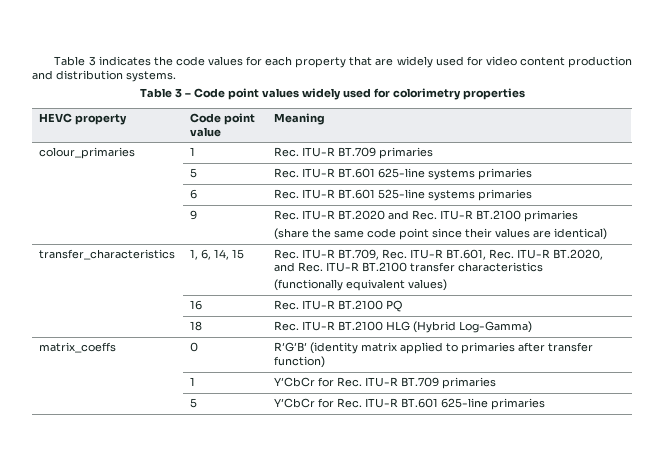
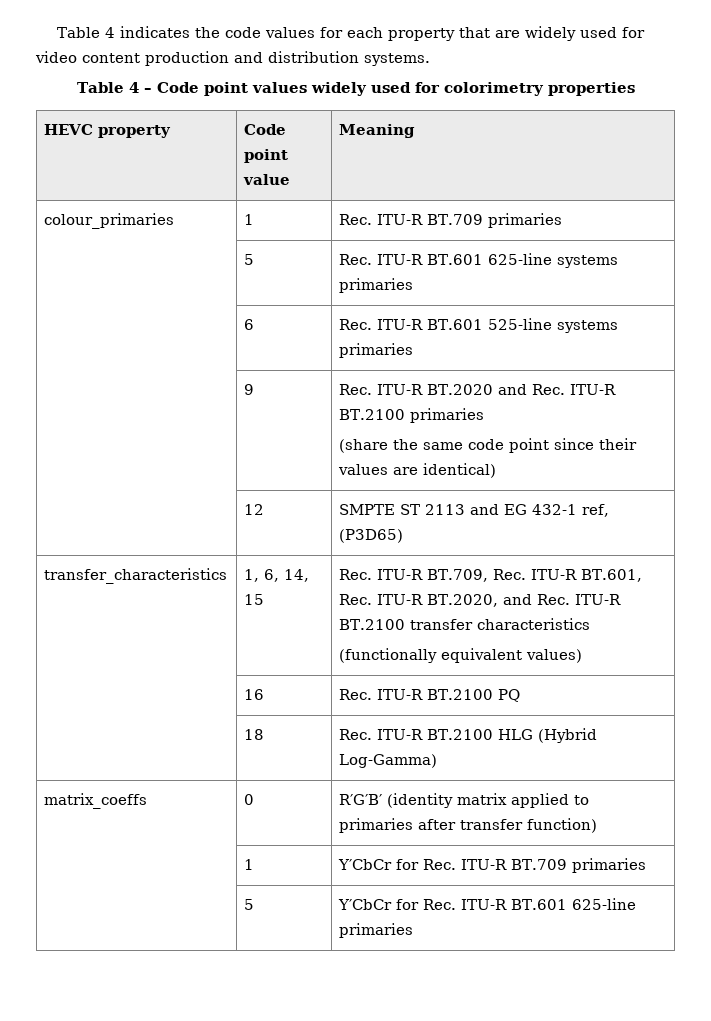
[54,56,96,66] Table 3 -> [57,27,116,38] Table 4
[174,88,182,98] 3 -> [128,82,139,93] 4
(608, 234) none -> [244,504,265,515] [339,504,610,517] [339,529,404,543] // | 12 | SMPTE ST 2113 and EG 432-1 ref, (P3D65)

